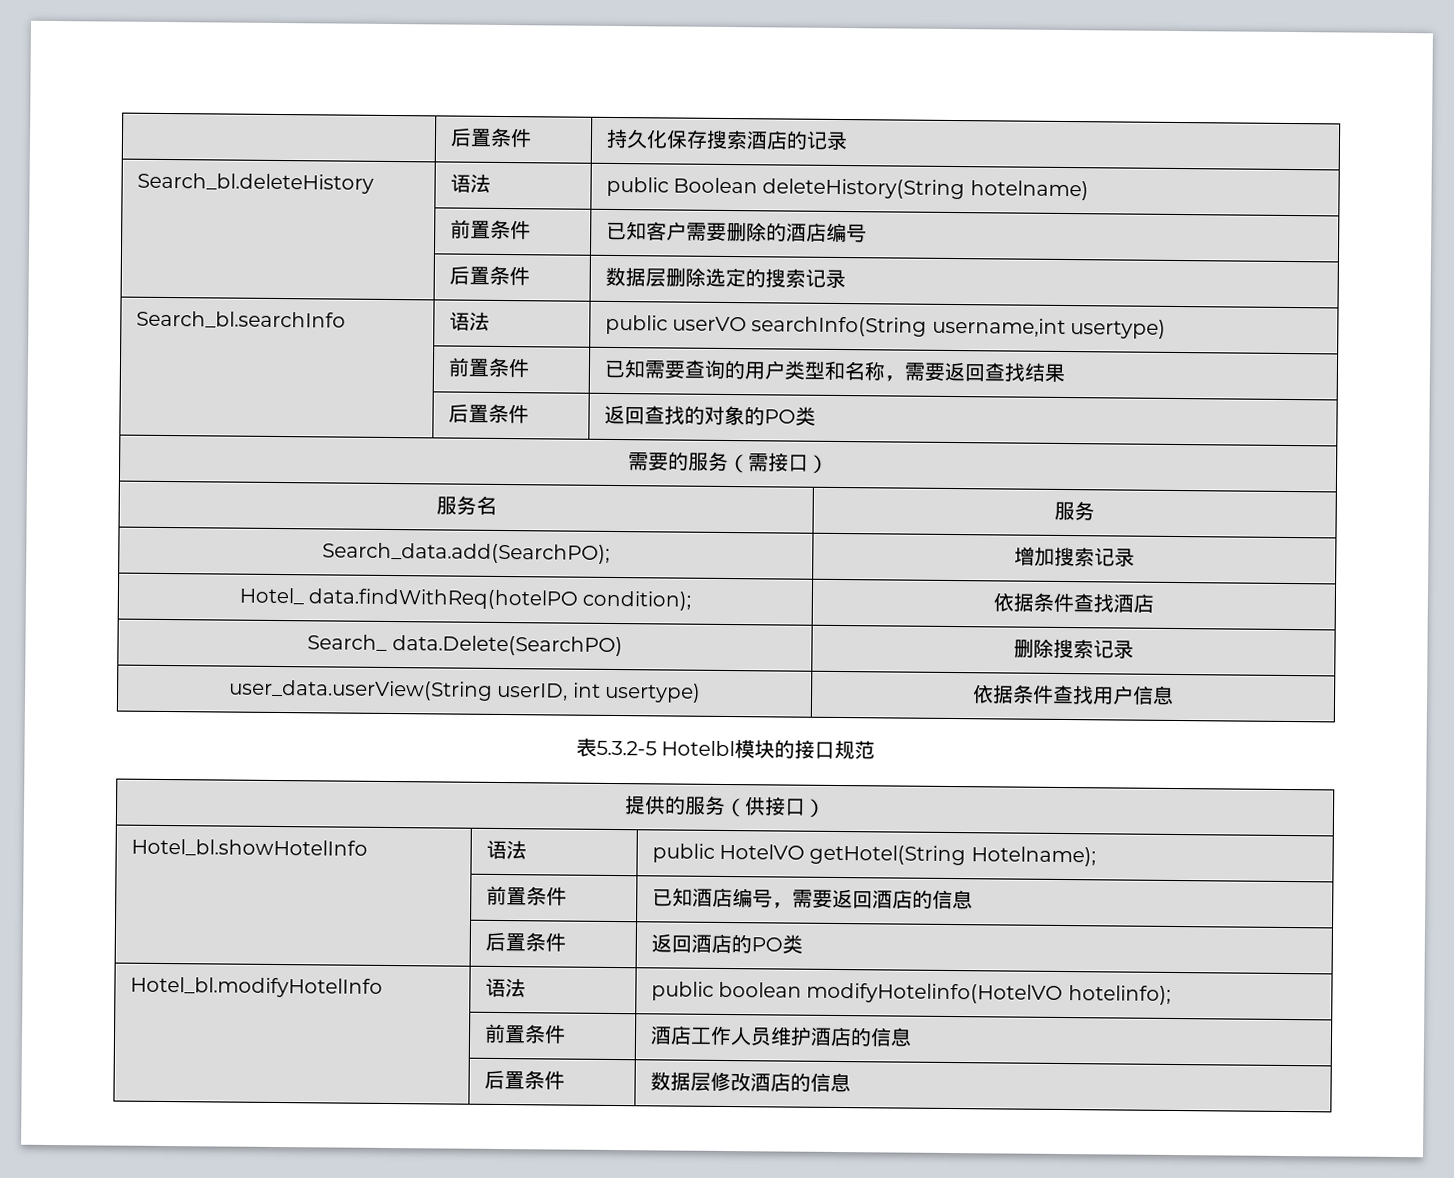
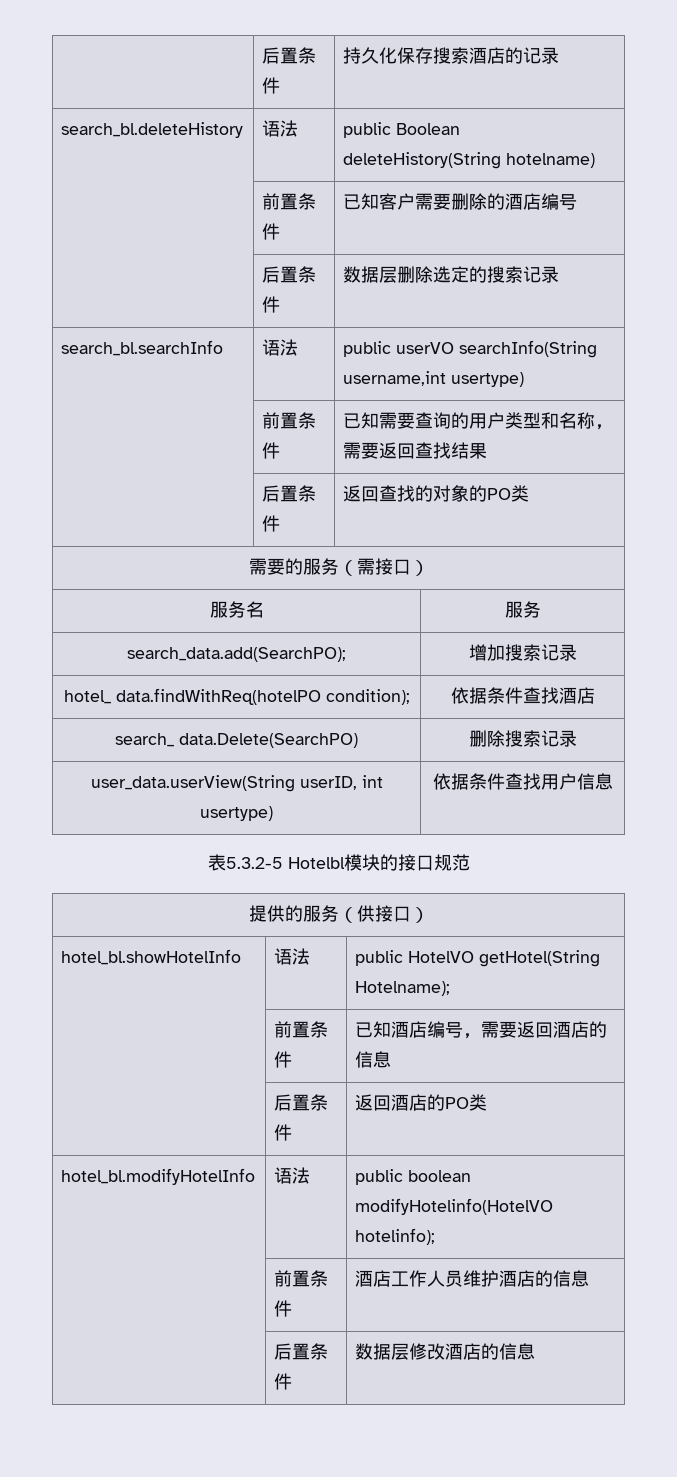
[136,172,374,194] Search_bl.deleteHistory -> [61,122,244,138] search_bl.deleteHistory
[135,310,346,329] Search_bl.searchInfo -> [61,340,224,356] search_bl.searchInfo
[322,542,610,564] Search_data.add(SearchPO); -> [127,647,346,662] search_data.add(SearchPO);
[238,587,304,605] Hotel_ -> [63,690,111,704] hotel_
[307,634,388,651] Search_ -> [115,733,174,747] search_
[130,838,368,857] Hotel_bl.showHotelInfo -> [61,949,242,965] hotel_bl.showHotelInfo
[129,976,383,998] Hotel_bl.modifyHotelInfo -> [61,1168,256,1185] hotel_bl.modifyHotelInfo

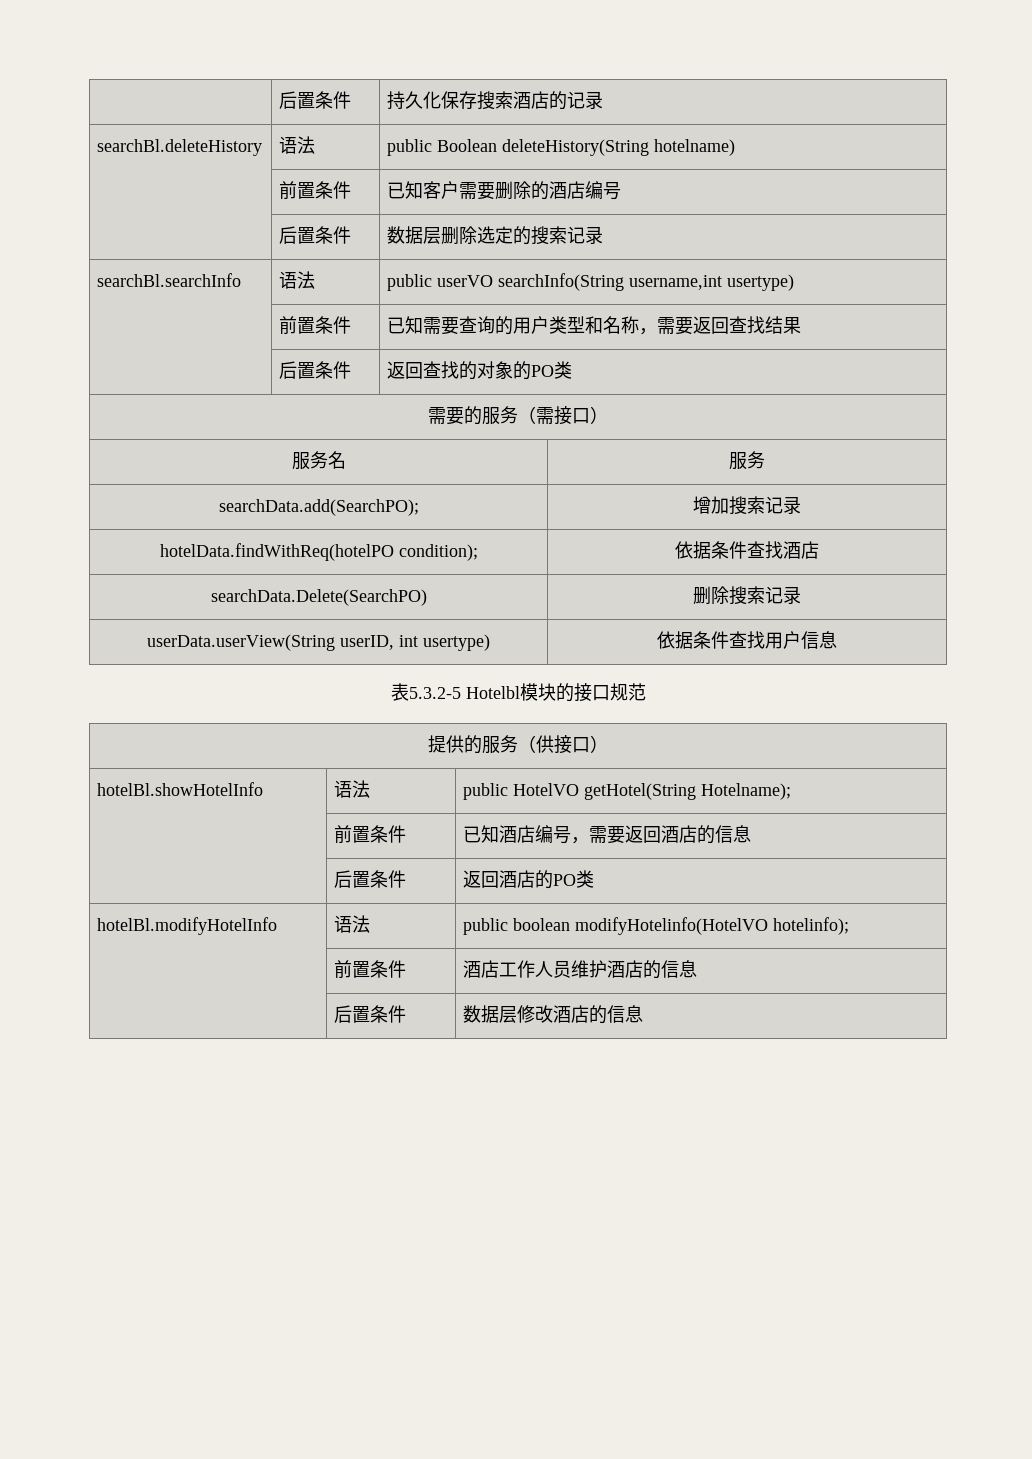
[61,122,244,138] search_bl.deleteHistory -> [96,139,262,156] searchBl.deleteHistory
[61,340,224,356] search_bl.searchInfo -> [96,273,241,287] searchBl.searchInfo
[127,647,346,662] search_data.add(SearchPO); -> [218,499,419,516] searchData.add(SearchPO);
[63,688,321,705] hotel_ data.findWithReq(hotelPO -> [159,543,394,561] hotelData.findWithReq(hotelPO
[115,733,358,748] search_ data.Delete(SearchPO) -> [210,589,427,606] searchData.Delete(SearchPO)
[90,775,295,792] user_data.userView(String -> [147,634,335,651] userData.userView(String
[61,949,242,965] hotel_bl.showHotelInfo -> [96,782,263,796] hotelBl.showHotelInfo
[61,1168,256,1185] hotel_bl.modifyHotelInfo -> [96,917,277,935] hotelBl.modifyHotelInfo

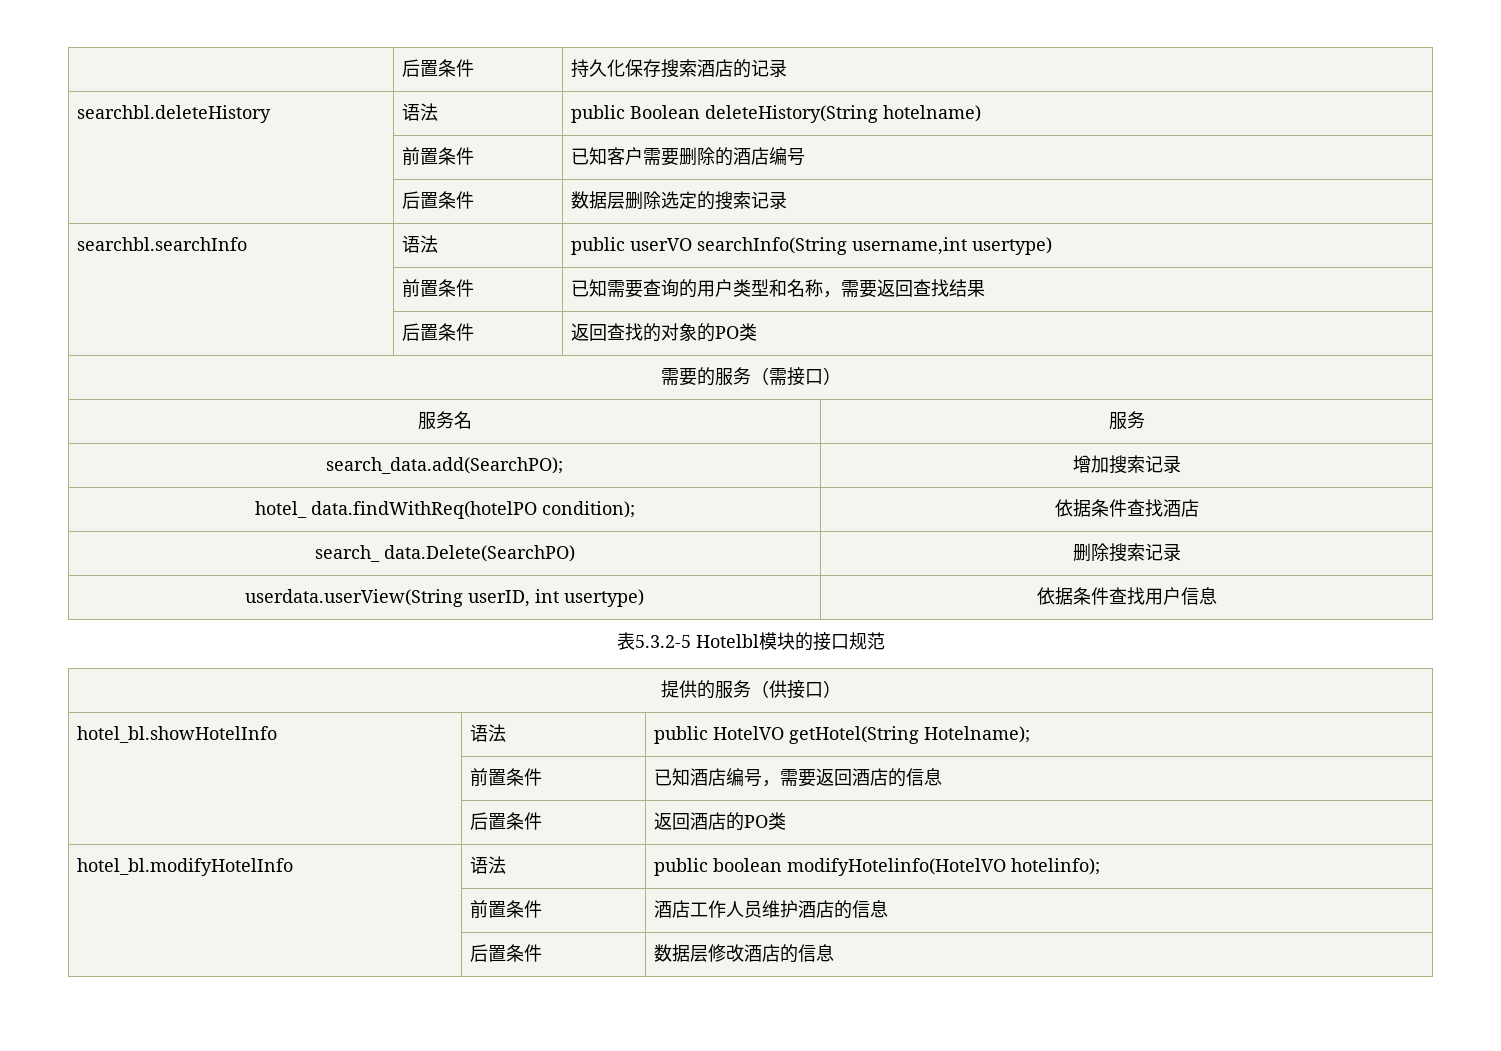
[96,139,262,156] searchBl.deleteHistory -> [76,105,271,123] searchbl.deleteHistory
[96,273,241,287] searchBl.searchInfo -> [76,237,247,251] searchbl.searchInfo
[218,499,419,516] searchData.add(SearchPO); -> [326,457,563,474] search_data.add(SearchPO);
[159,543,394,561] hotelData.findWithReq(hotelPO -> [254,501,537,519] hotel_ data.findWithReq(hotelPO
[210,589,427,606] searchData.Delete(SearchPO) -> [314,545,575,562] search_ data.Delete(SearchPO)
[147,634,335,651] userData.userView(String -> [245,589,463,607] userdata.userView(String
[96,782,263,796] hotelBl.showHotelInfo -> [76,726,277,743] hotel_bl.showHotelInfo
[96,917,277,935] hotelBl.modifyHotelInfo -> [76,858,293,876] hotel_bl.modifyHotelInfo

